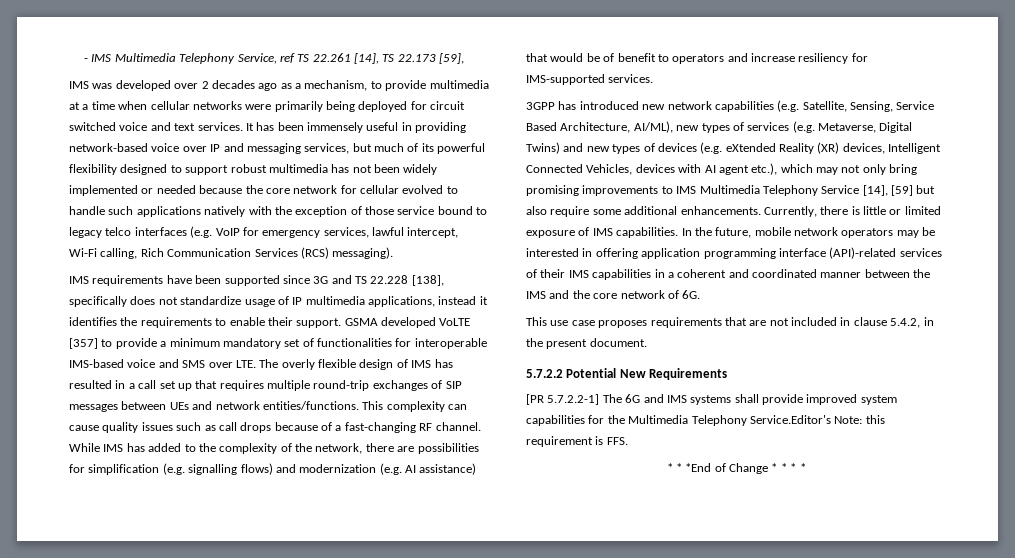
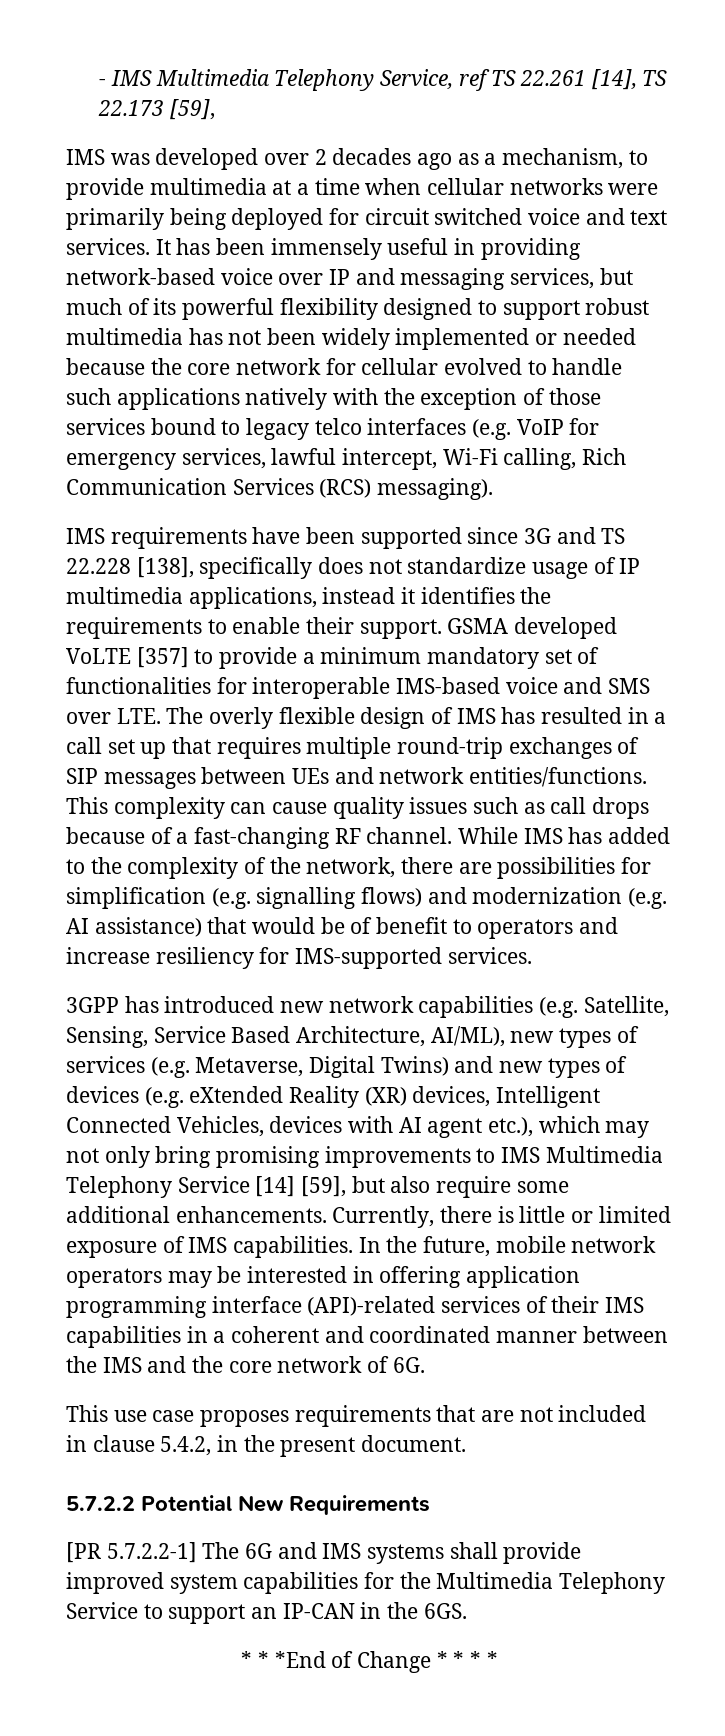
[397,206,435,215] service -> [66,418,145,435] services
[862,185,913,196] [14], [59] -> [255,1176,347,1197] [14] [59],
[749,415,885,424] [526,436,628,447] Service.Editor's Note: this requirement is FFS. -> [66,1602,467,1624] Service to support an IP-CAN in the 6GS.

